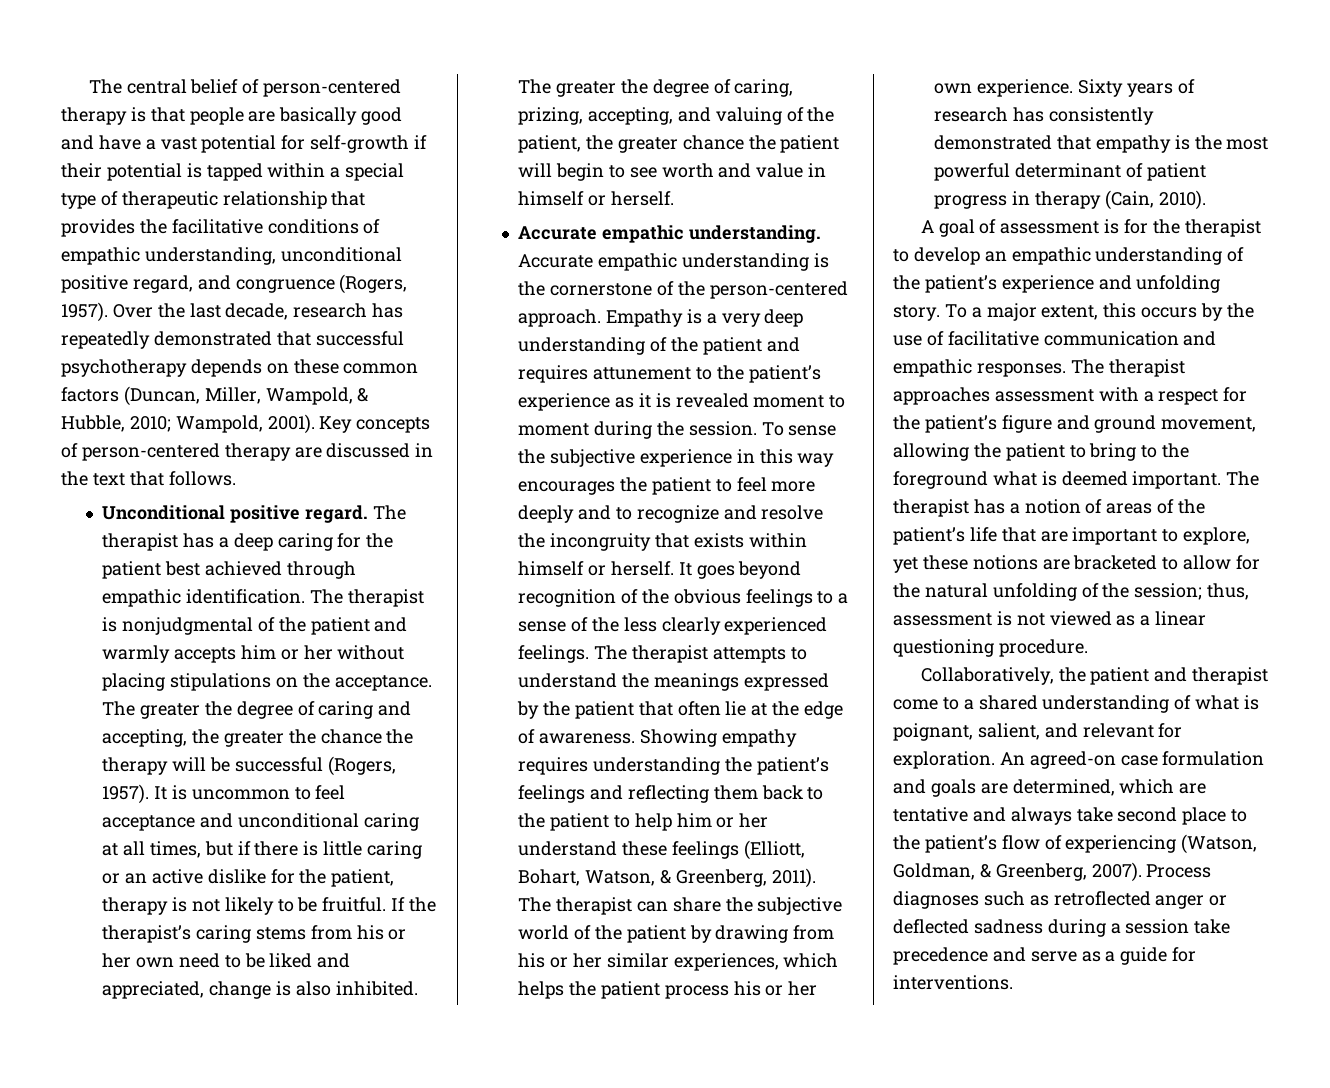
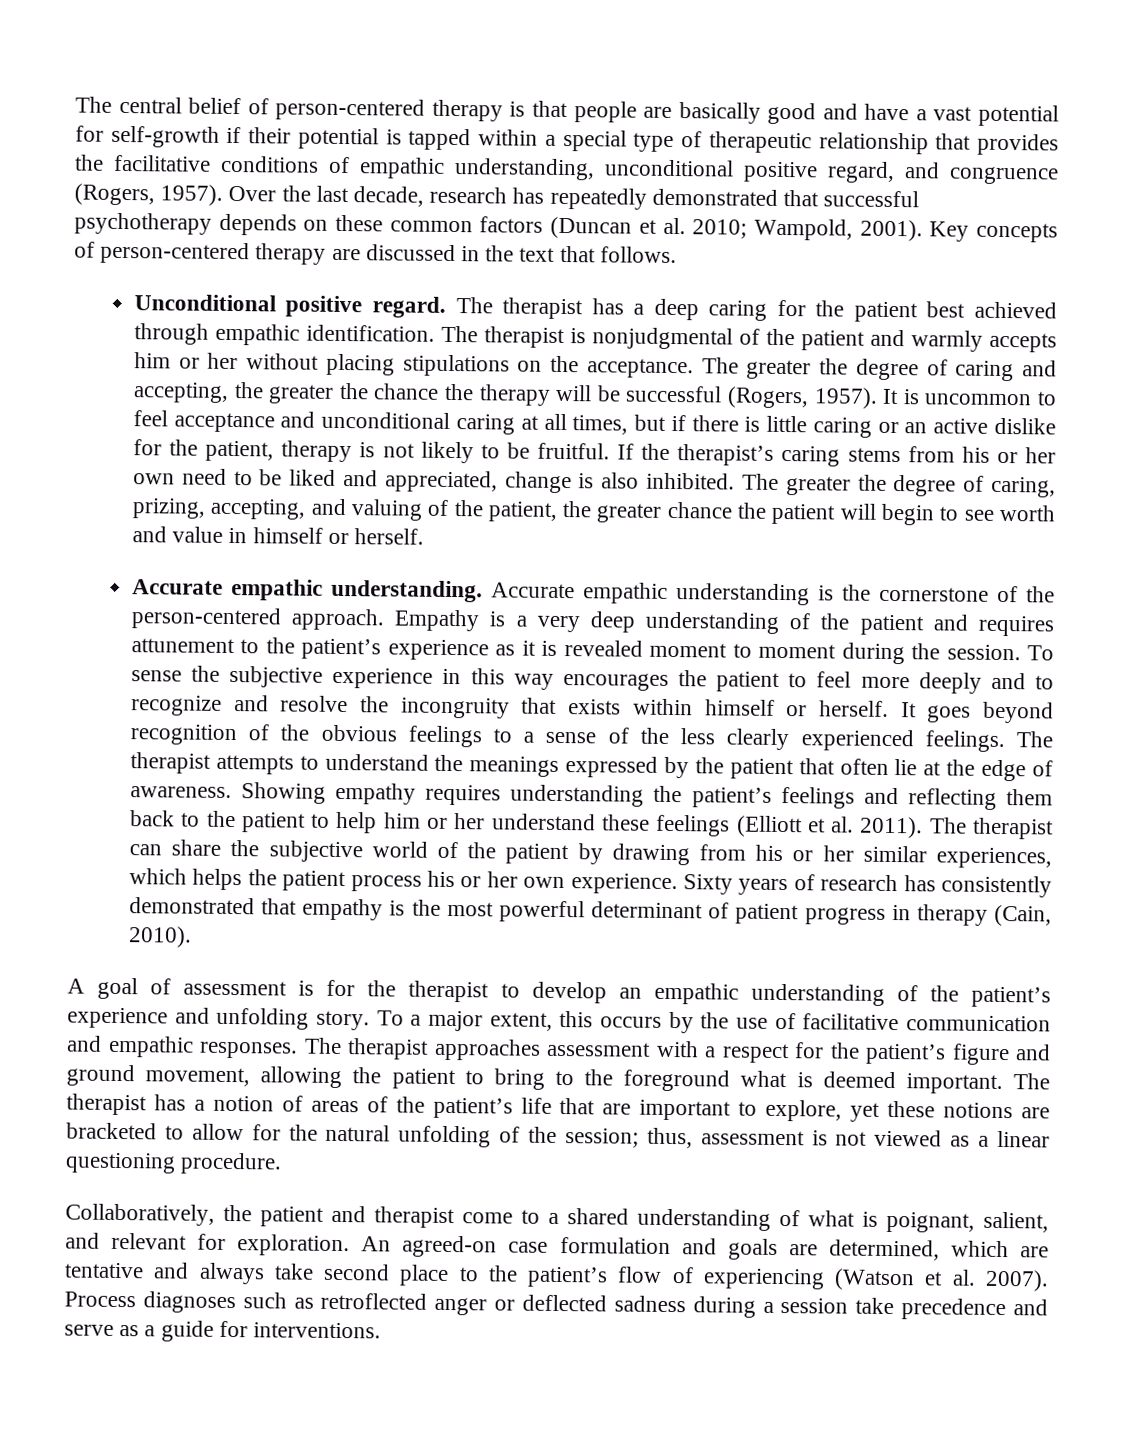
[123,386,369,406] [61,415,125,432] (Duncan, Miller, Wampold, & Hubble, -> [550,216,686,239] (Duncan et al.
[743,840,805,860] [518,869,767,887] (Elliott, Bohart, Watson, & Greenberg, -> [735,815,855,838] (Elliott et al.
[1181,834,1258,854] [893,863,1087,881] (Watson, Goldman, & Greenberg, -> [834,1268,976,1291] (Watson et al.

